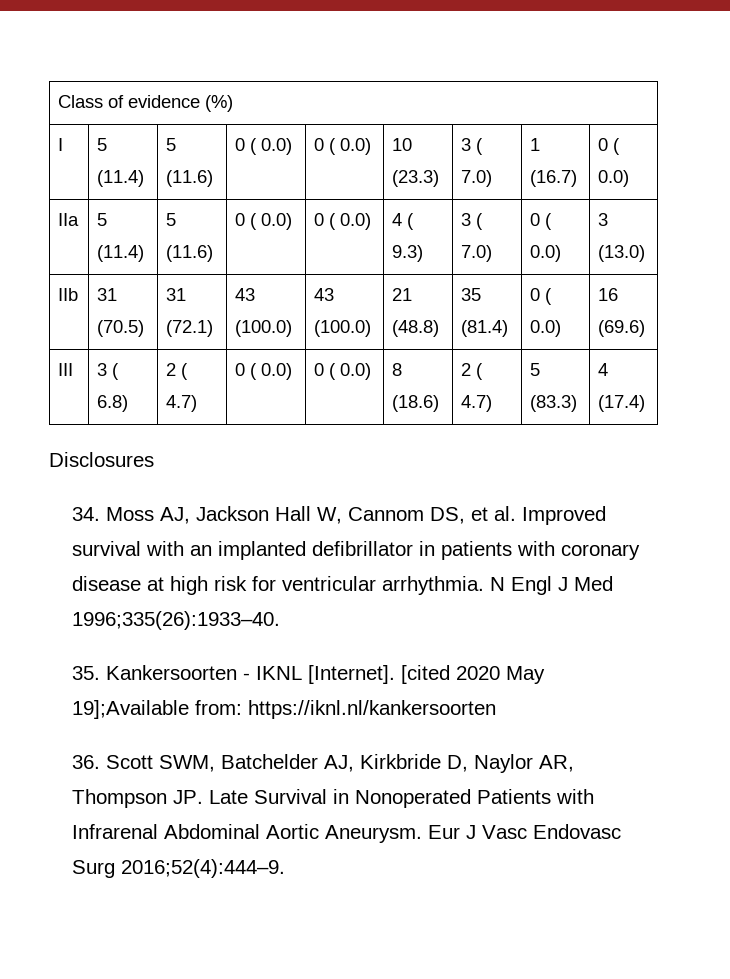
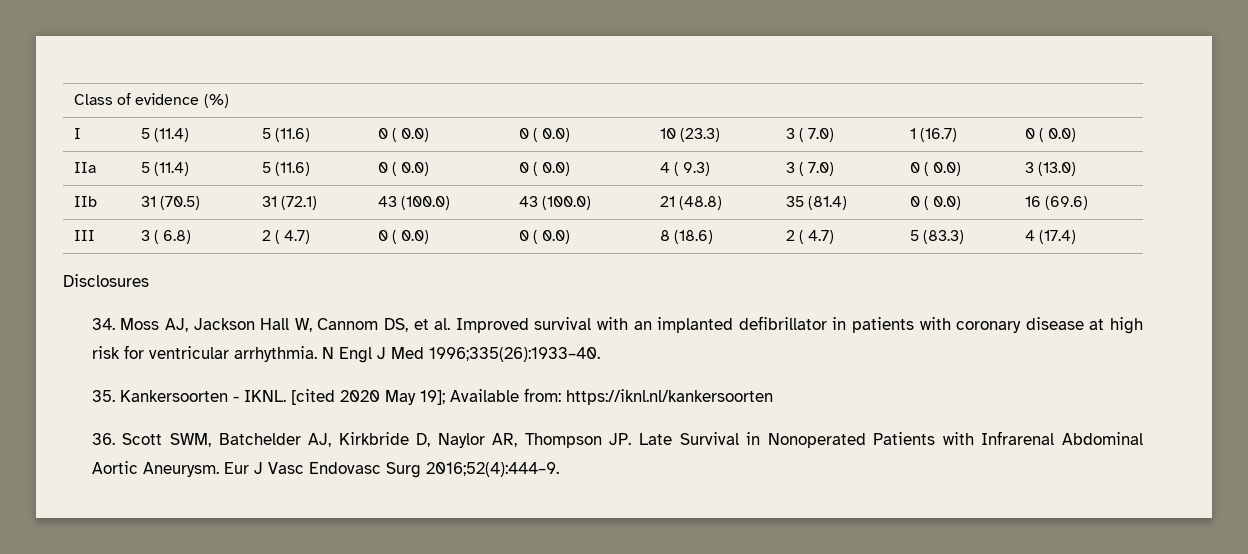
[255,665,395,684] IKNL [Internet]. -> [243,390,286,402] IKNL.
[71,700,189,719] 19];Available -> [419,389,519,405] 19]; Available

